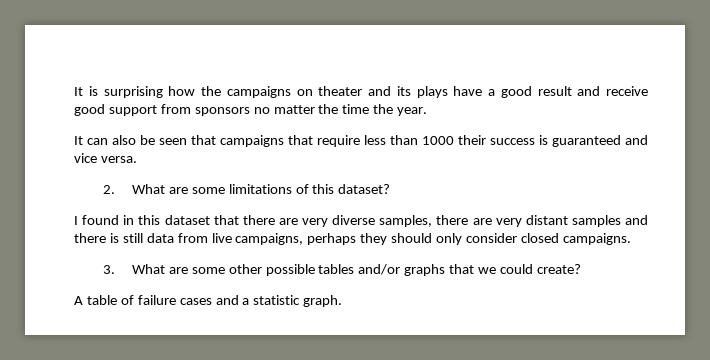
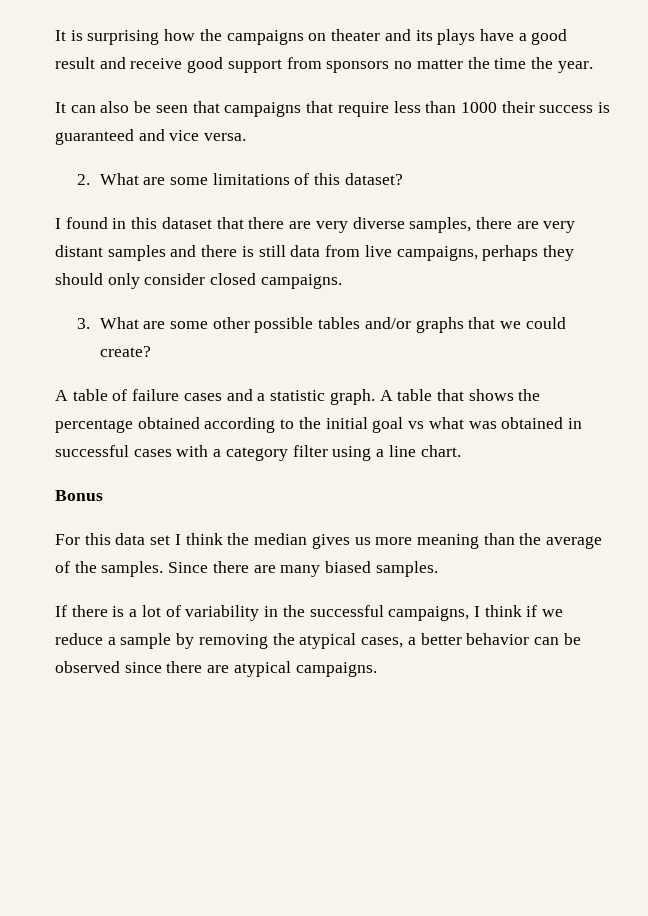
(343, 301) none -> [379,389,541,401] [55,417,582,433] [55,445,461,461] [55,490,103,501] [55,533,603,549] [55,561,438,577] [55,605,564,621] [55,633,581,649] [55,661,377,677] A table that shows the percentage obtained according to the initial goal vs what was obtained in successful cases with a category filter using a line chart. // Bonus // For this data set I think the median gives us more meaning than the average of the samples. Since there are many biased samples. // If there is a lot of variability in the successful campaigns, I think if we reduce a sample by removing the atypical cases, a better behavior can be observed since there are atypical campaigns.

